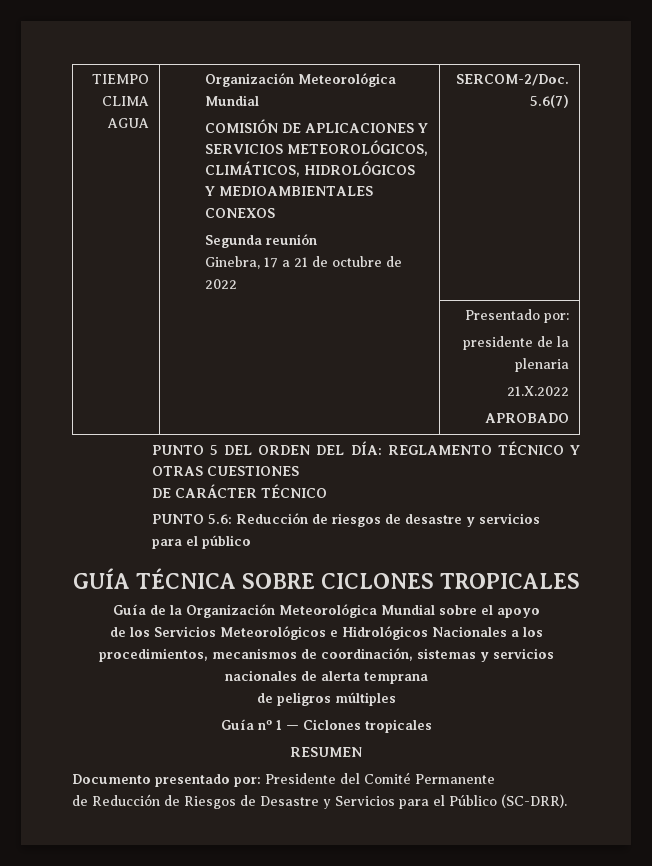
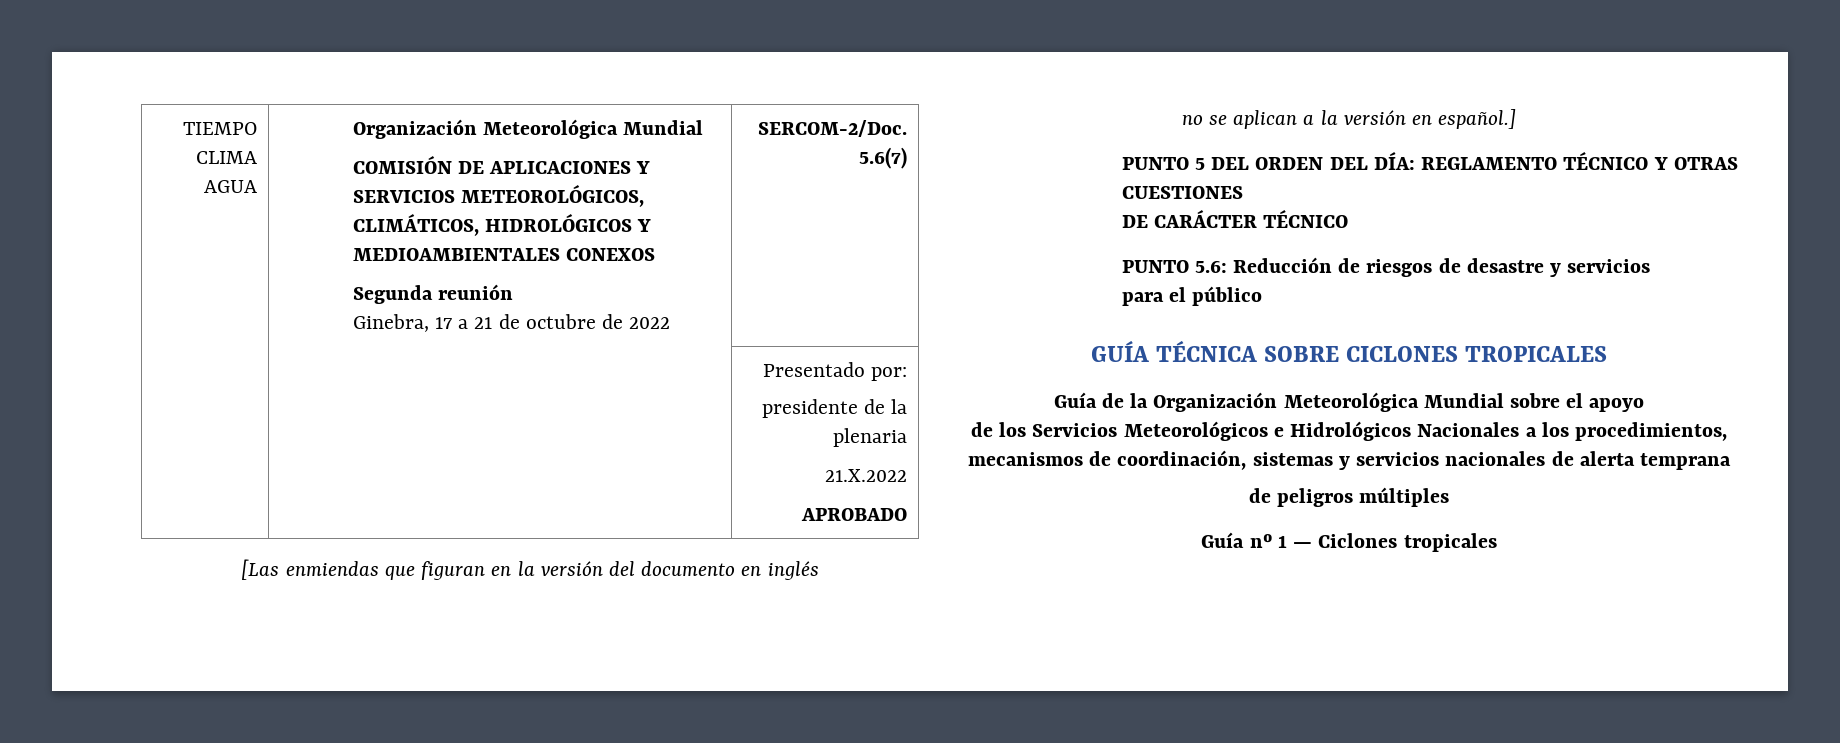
(570, 418) none -> [241,559,819,580] [1181,109,1517,129] // [Las enmiendas que figuran en la versión del documento en inglés // no se aplican a la versión en español.]
[290,747,362,757] [72,772,495,787] [72,794,567,809] // RESUMEN // Documento presentado por: Presidente del Comité Permanente // de Reducción de Riesgos de Desastre y Servicios para el Público (SC-DRR). -> (1497, 542) none

